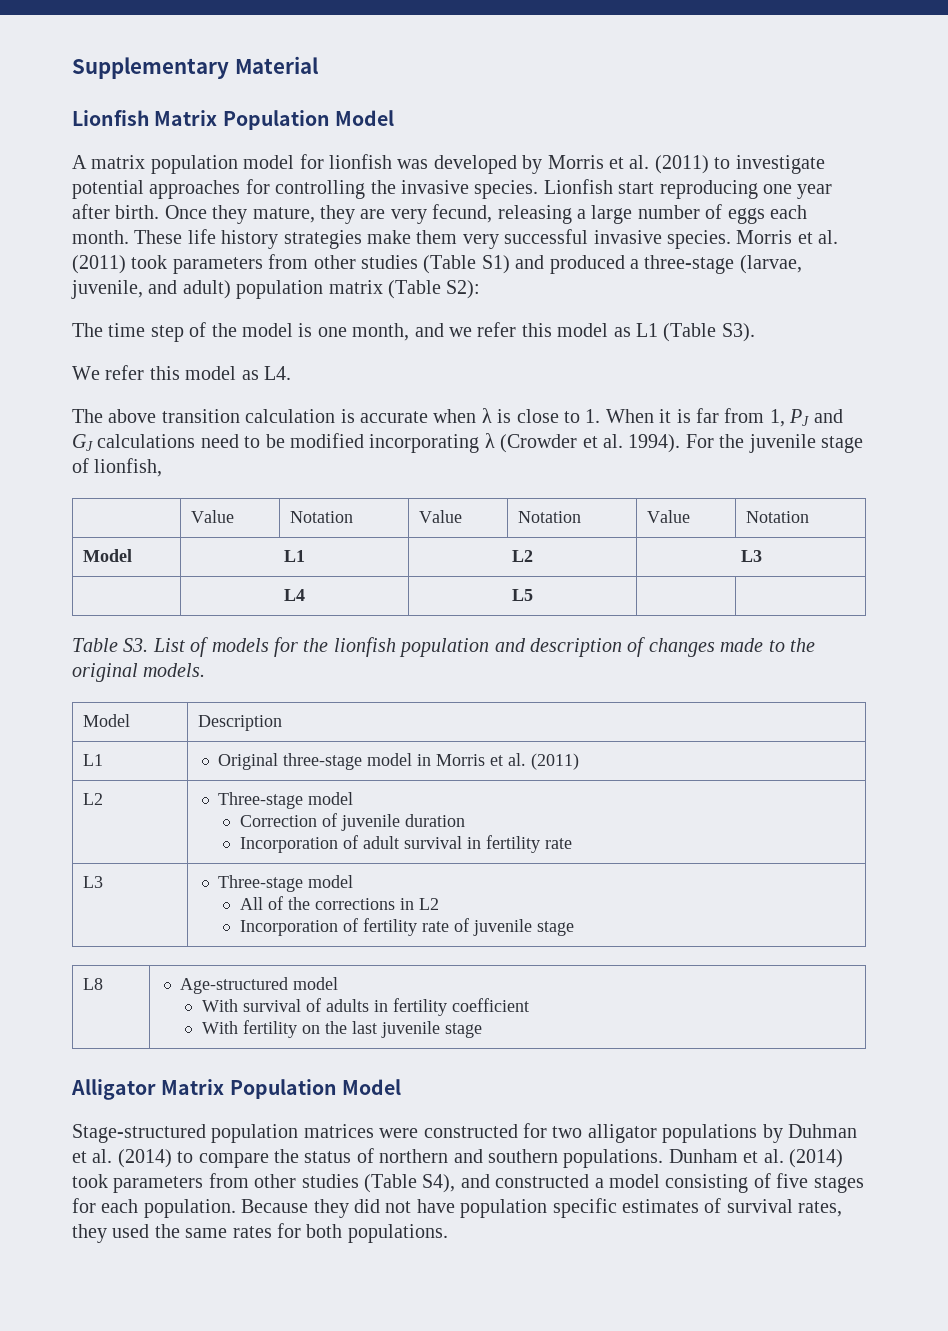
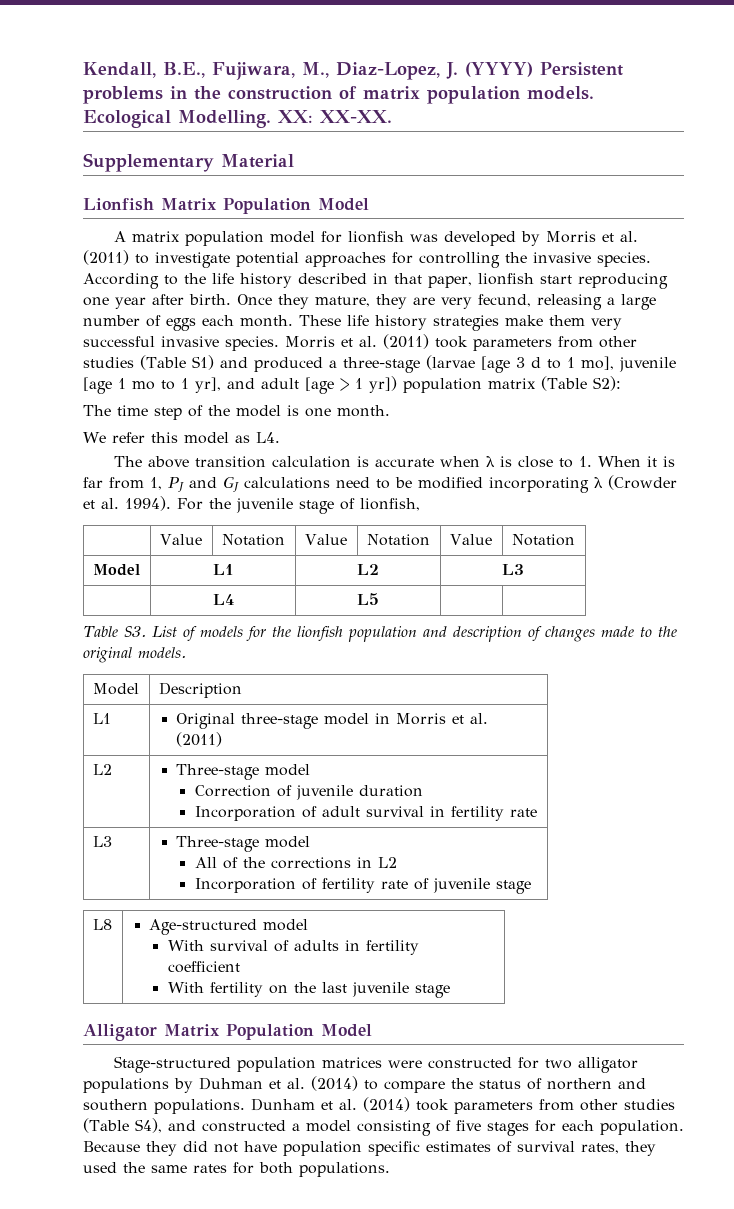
(72, 68) none -> [83,62,623,80] [83,86,594,104] [83,110,392,128] Kendall, B.E., Fujiwara, M., Diaz-Lopez, J. (YYYY) Persistent problems in the construction of matrix population models. Ecological Modelling. XX: XX-XX. //
[543,179,613,194] Lionfish -> [83,273,534,289] According to the life history described in that paper, lionfish
[739,255,802,274] [71,280,231,299] (larvae, juvenile, and adult) -> [425,355,676,373] [83,376,397,394] (larvae [age 3 d to 1 mo], juvenile [age 1 mo to 1 yr], and adult [age > 1 yr])
[352,322,755,342] month, and we refer this model as L1 (Table S3). -> [337,405,390,417] month.

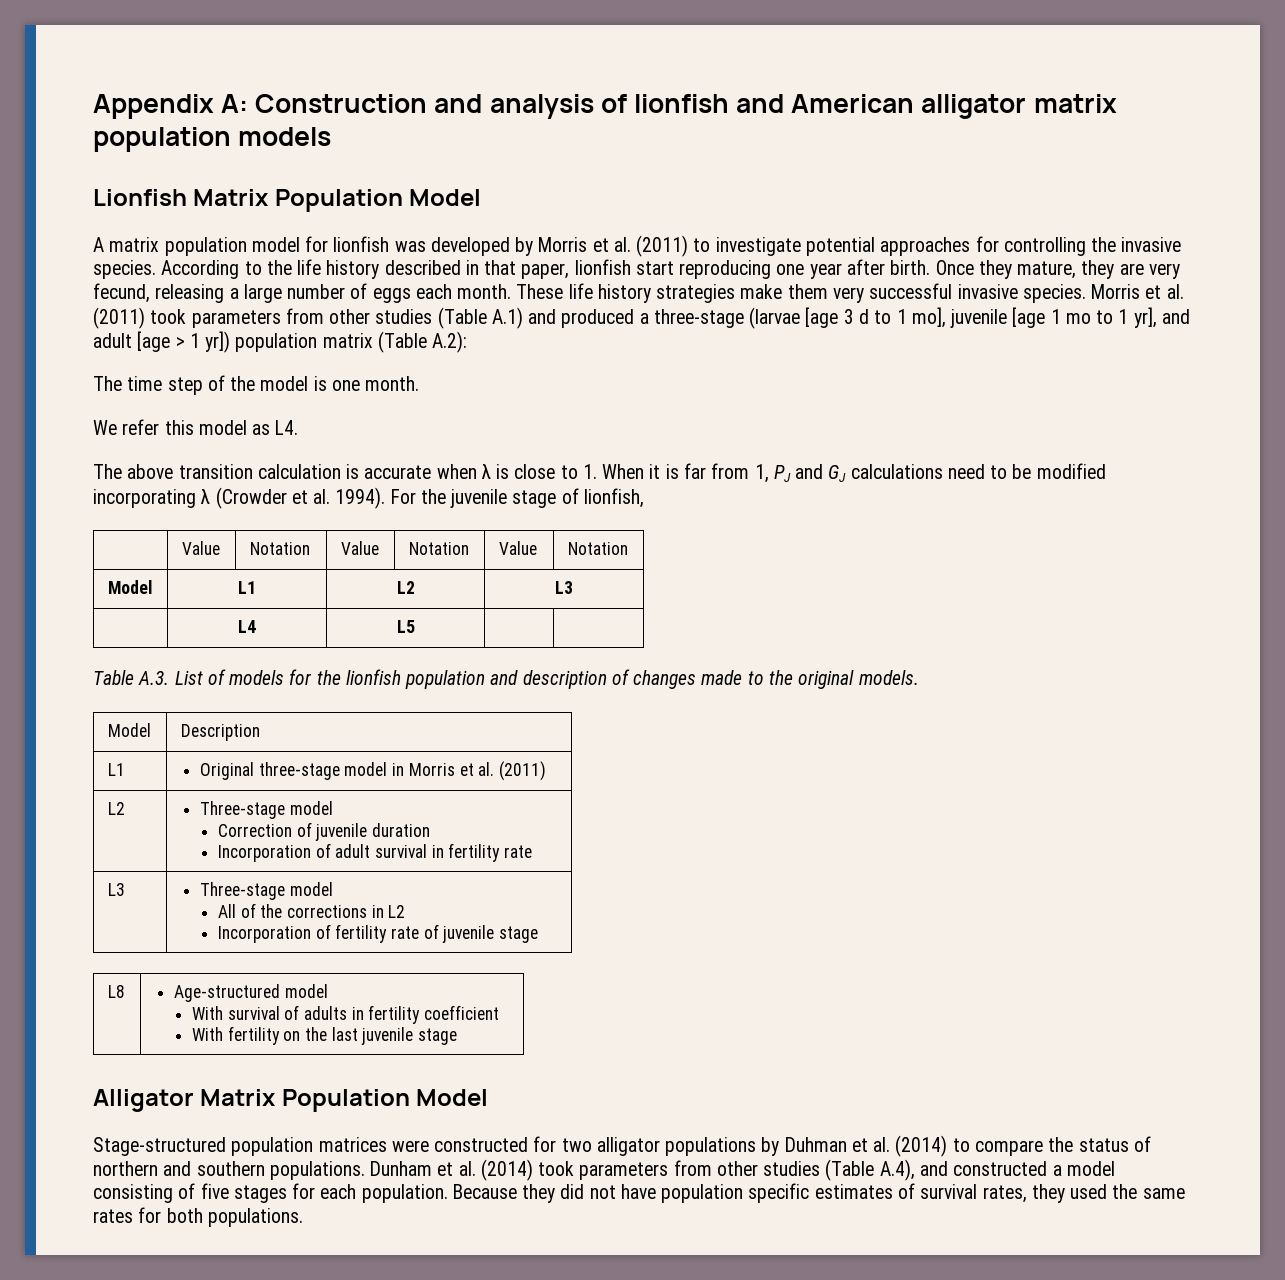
[83,62,623,80] [83,86,594,104] [83,110,392,128] [83,153,294,172] Kendall, B.E., Fujiwara, M., Diaz-Lopez, J. (YYYY) Persistent problems in the construction of matrix population models. Ecological Modelling. XX: XX-XX. // Supplementary Material -> [93,94,1117,119] [93,127,332,152] Appendix A: Construction and analysis of lionfish and American alligator matrix population models
[191,355,214,370] S1) -> [491,307,523,329] A.1)
[592,376,621,391] S2): -> [432,331,468,353] A.2):
[123,626,146,637] S3. -> [138,671,170,685] A.3.
[134,1118,162,1133] S4), -> [879,1159,915,1181] A.4),

